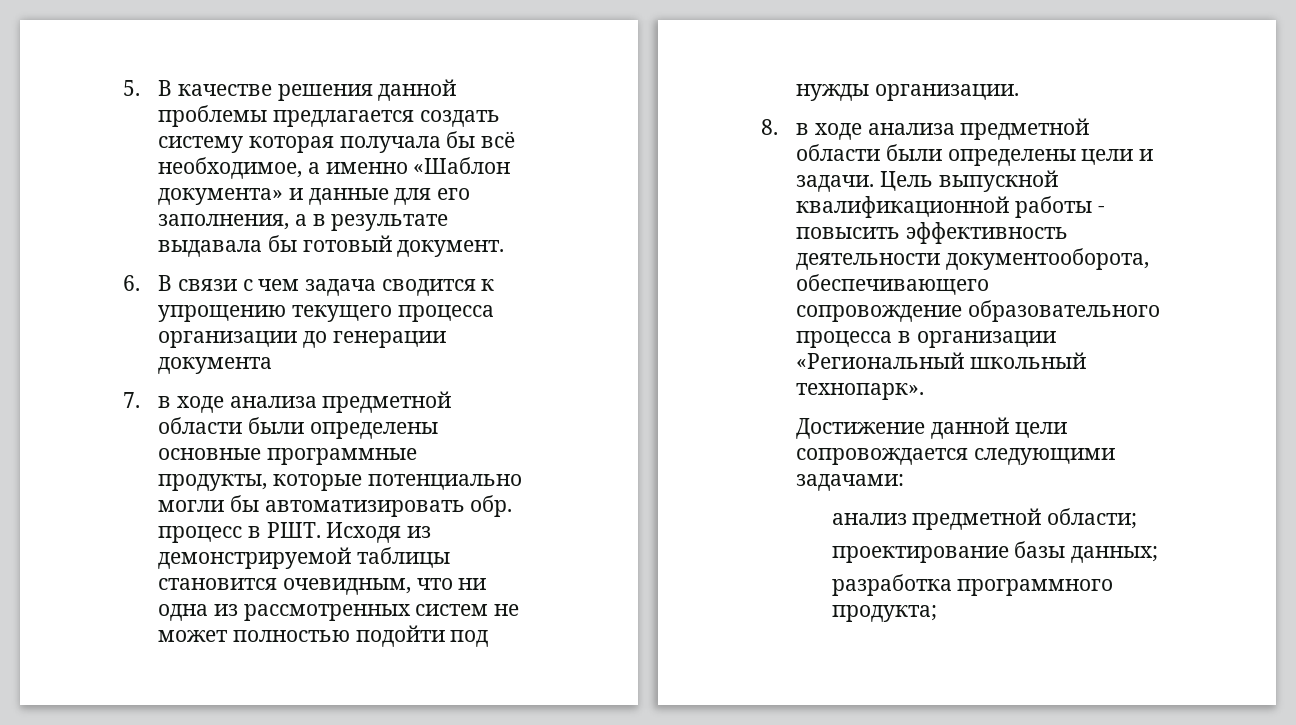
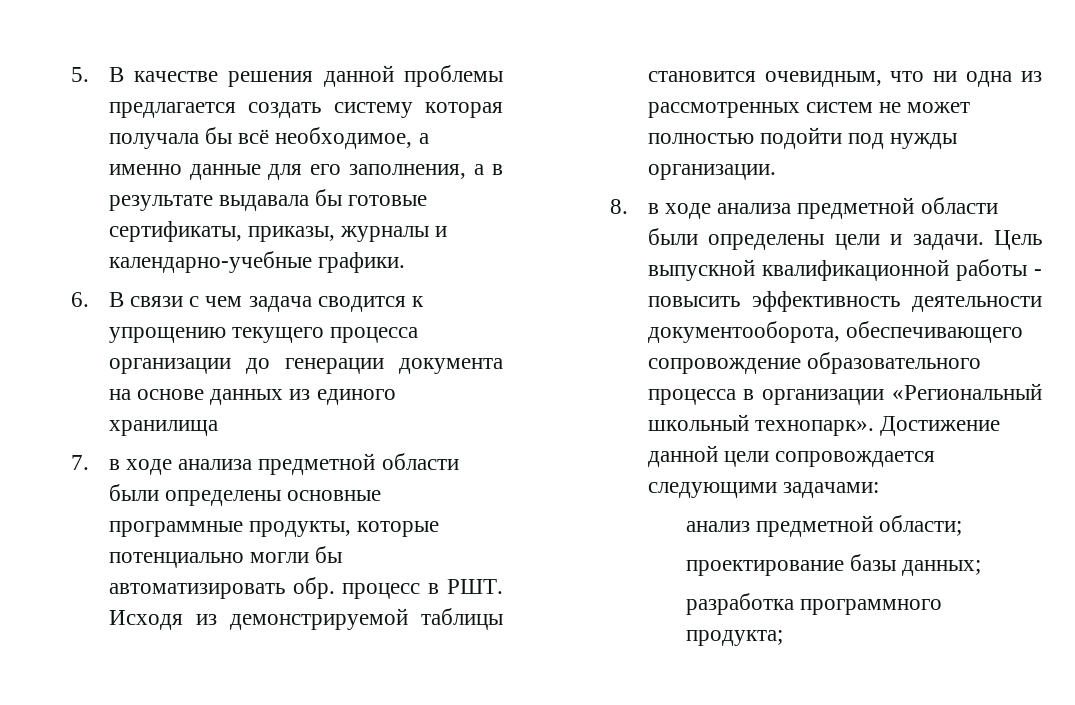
[413,157,511,174] [158,188,304,205] «Шаблон документа» и -> (182, 169) none
[302,235,505,257] готовый документ. -> [348,195,428,206] [108,221,448,242] [108,251,405,273] готовые сертификаты, приказы, журналы и календарно-учебные графики.
(273, 365) none -> [108,389,396,405] [108,420,218,436] на основе данных из единого хранилища
(925, 391) // -> (874, 428) none

